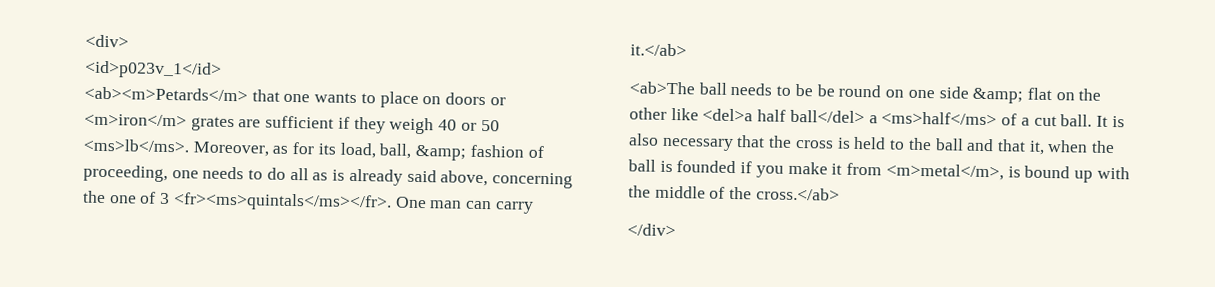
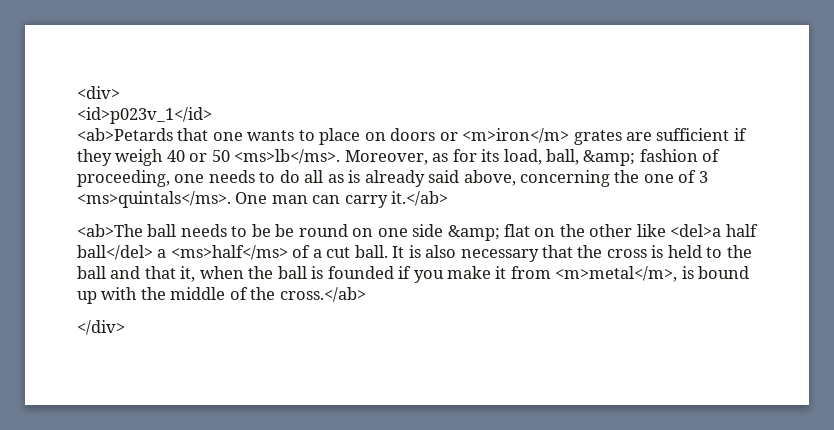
[84,86,248,102] <ab><m>Petards</m> -> [77,128,173,141] <ab>Petards
[172,192,392,212] <fr><ms>quintals</ms></fr>. -> [77,191,231,208] <ms>quintals</ms>.

